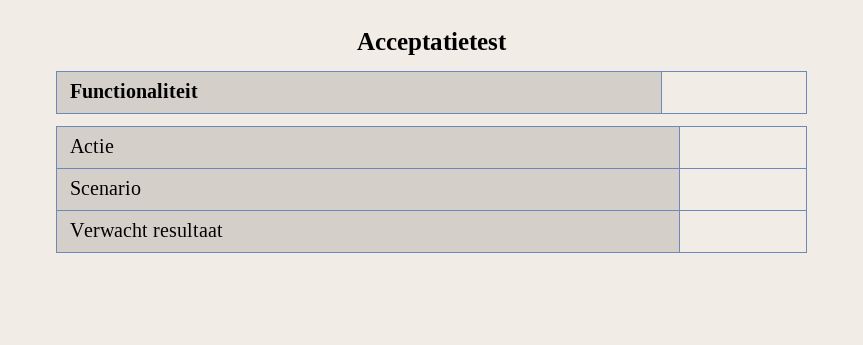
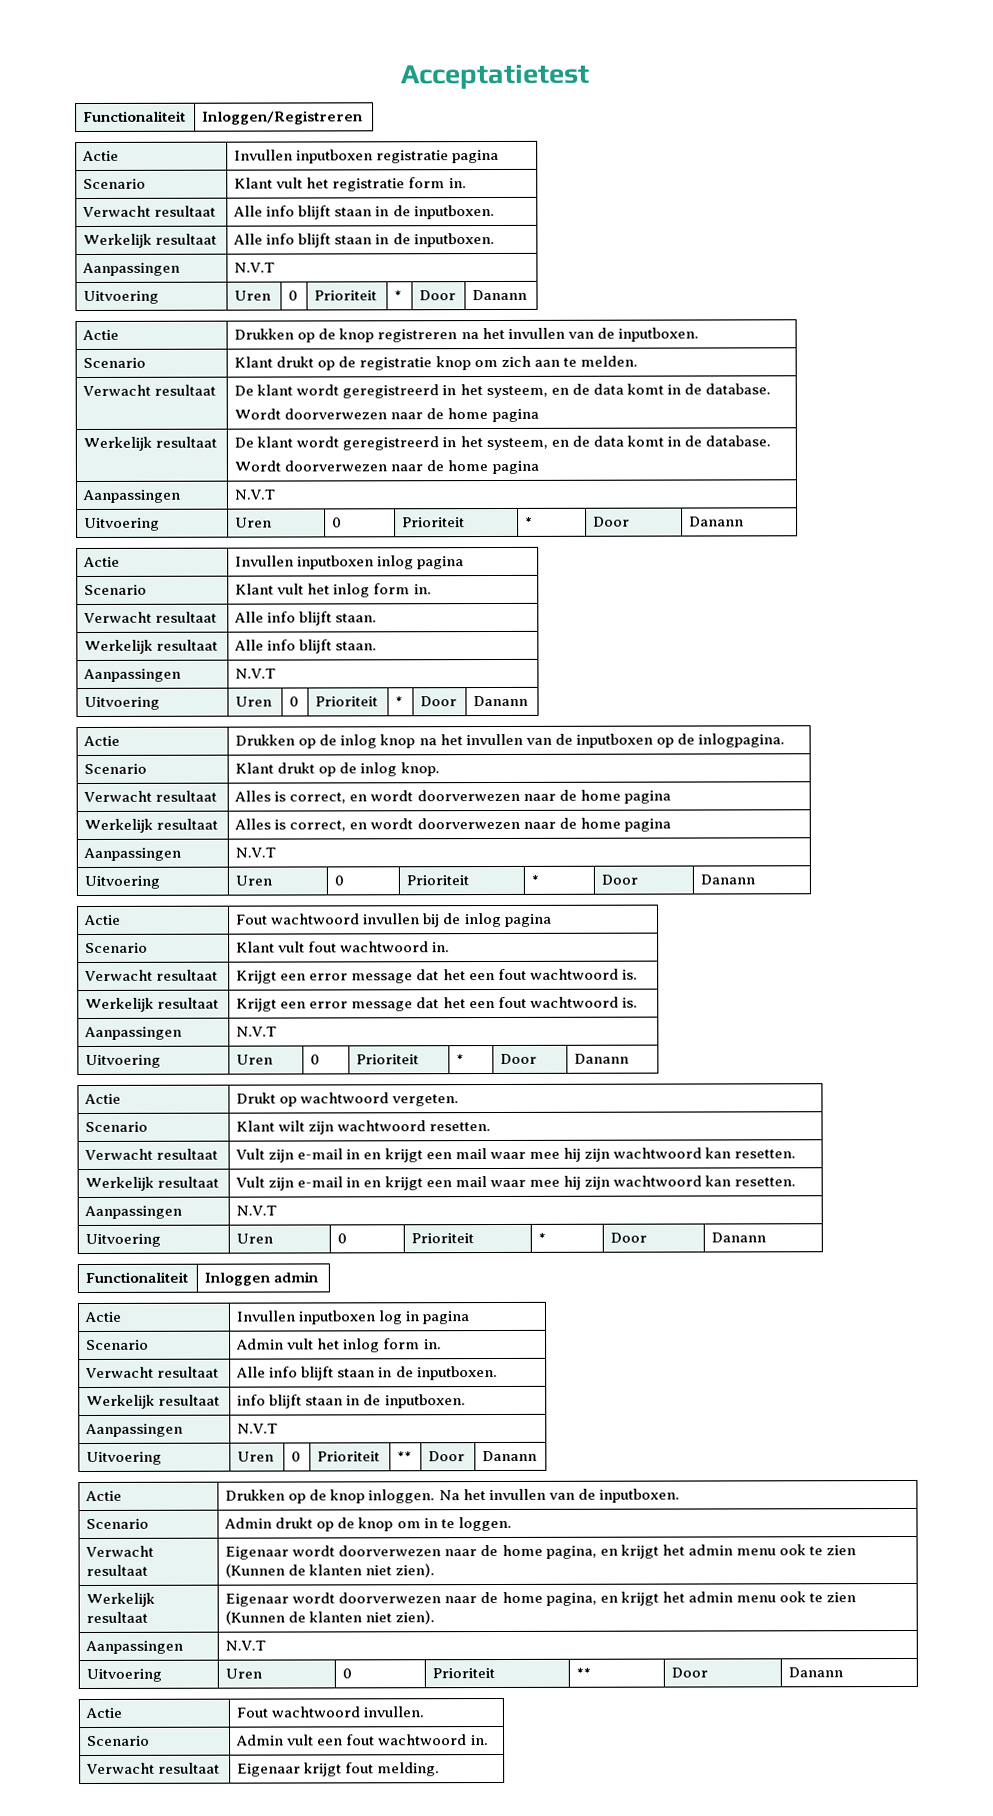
[69,139,114,153] [69,181,141,195] [69,223,224,237] // Actie | // Scenario | // Verwacht resultaat | -> [202,110,364,125] [82,150,120,162] [234,149,500,164] [83,178,147,190] [234,177,467,192] [82,205,217,218] [233,205,495,220] [83,233,218,249] [233,233,495,248] [82,262,181,277] [234,262,276,273] [83,290,160,305] [234,290,272,301] [288,290,299,301] [314,290,378,301] [394,290,403,301] [419,290,457,301] [472,289,528,301] [82,329,120,341] [234,327,699,343] [83,357,147,369] [234,355,638,371] [82,384,217,397] [234,383,771,399] [234,408,539,423] [83,436,218,452] [234,435,771,451] [234,460,539,475] [82,489,182,504] [234,489,277,500] [84,517,161,532] [235,517,273,528] [332,517,343,528] [402,517,466,528] [525,516,534,527] [593,516,631,527] [689,516,745,527] [83,556,121,568] [235,555,465,570] [84,584,148,596] [235,583,432,598] [83,611,218,624] [234,611,378,626] [84,639,219,655] [234,639,378,654] [83,668,182,683] [235,668,277,679] [84,696,161,711] [235,696,273,707] [289,696,300,707] [315,696,379,707] [395,696,404,707] [420,696,458,707] [473,695,529,707] [83,735,121,747] [235,733,785,749] [84,763,148,775] [235,762,440,777] [83,790,218,803] [234,789,671,804] [84,818,219,834] [234,817,671,832] [83,847,182,862] [235,847,277,858] [84,875,161,890] [235,875,273,886] [334,875,345,886] [406,875,470,886] [531,874,540,885] [601,874,639,885] [700,874,756,885] [84,914,122,926] [236,912,552,928] [85,942,149,954] [236,941,451,953] [84,969,219,982] [236,968,638,984] [85,997,220,1013] [236,996,638,1012] [84,1026,183,1041] [236,1026,278,1037] [85,1054,162,1069] [236,1054,274,1065] [310,1054,321,1065] [356,1054,420,1065] [456,1054,465,1065] [500,1053,538,1064] [574,1053,630,1064] [84,1093,122,1105] [236,1092,460,1107] [85,1121,149,1133] [236,1120,492,1135] [84,1148,219,1161] [235,1147,796,1163] [85,1176,220,1192] [235,1175,796,1191] [84,1205,183,1220] [236,1205,278,1216] [85,1233,162,1248] [236,1233,274,1244] [337,1233,348,1244] [411,1233,475,1244] [538,1232,547,1243] [610,1232,648,1243] [711,1232,767,1243] [85,1271,189,1284] [204,1271,319,1286] [84,1311,123,1323] [236,1310,471,1325] [86,1339,150,1351] [236,1338,442,1353] [85,1366,220,1379] [236,1365,498,1381] [86,1394,221,1410] [237,1394,466,1409] [85,1423,184,1438] [237,1423,279,1434] [86,1451,163,1466] [237,1451,275,1462] [291,1451,302,1462] [317,1451,381,1462] [397,1451,413,1462] [428,1451,466,1462] [482,1450,538,1462] [85,1490,123,1502] [225,1488,680,1504] [86,1518,150,1530] [224,1516,512,1532] [85,1545,155,1558] [86,1564,149,1577] [225,1544,856,1560] [225,1563,436,1578] [86,1592,156,1608] [86,1611,149,1624] [225,1591,856,1607] [225,1610,436,1625] [85,1640,184,1655] [225,1640,267,1651] [86,1668,163,1683] [225,1668,263,1679] [342,1668,353,1679] [432,1668,496,1679] [576,1667,592,1678] [671,1667,709,1678] [788,1667,844,1678] [85,1707,123,1719] [236,1706,425,1718] [87,1735,151,1747] [236,1734,489,1746] [86,1762,221,1775] [237,1762,441,1777] Inloggen/Registreren // Actie | Invullen inputboxen registratie pagina // Scenario | Klant vult het registratie form in. // Verwacht resultaat | Alle info blijft staan in de inputboxen. // Werkelijk resultaat | Alle info blijft staan in de inputboxen. // Aanpassingen | N.V.T // Uitvoering | Uren | 0 | Prioriteit | * | Door | Danann // Actie | Drukken op de knop registreren na het invullen van de inputboxen. // Scenario | Klant drukt op de registratie knop om zich aan te melden. // Verwacht resultaat | De klant wordt geregistreerd in het systeem, en de data komt in de database. // Wordt doorverwezen naar de home pagina // Werkelijk resultaat | De klant wordt geregistreerd in het systeem, en de data komt in de database. // Wordt doorverwezen naar de home pagina // Aanpassingen | N.V.T // Uitvoering | Uren | 0 | Prioriteit | * | Door | Danann // Actie | Invullen inputboxen inlog pagina // Scenario | Klant vult het inlog form in. // Verwacht resultaat | Alle info blijft staan. // Werkelijk resultaat | Alle info blijft staan. // Aanpassingen | N.V.T // Uitvoering | Uren | 0 | Prioriteit | * | Door | Danann // Actie | Drukken op de inlog knop na het invullen van de inputboxen op de inlogpagina. // Scenario | Klant drukt op de inlog knop. // Verwacht resultaat | Alles is correct, en wordt doorverwezen naar de home pagina // Werkelijk resultaat | Alles is correct, en wordt doorverwezen naar de home pagina // Aanpassingen | N.V.T // Uitvoering | Uren | 0 | Prioriteit | * | Door | Danann // Actie | Fout wachtwoord invullen bij de inlog pagina // Scenario | Klant vult fout wachtwoord in. // Verwacht resultaat | Krijgt een error message dat het een fout wachtwoord is. // Werkelijk resultaat | Krijgt een error message dat het een fout wachtwoord is. // Aanpassingen | N.V.T // Uitvoering | Uren | 0 | Prioriteit | * | Door | Danann // Actie | Drukt op wachtwoord vergeten. // Scenario | Klant wilt zijn wachtwoord resetten. // Verwacht resultaat | Vult zijn e-mail in en krijgt een mail waar mee hij zijn wachtwoord kan resetten. // Werkelijk resultaat | Vult zijn e-mail in en krijgt een mail waar mee hij zijn wachtwoord kan resetten. // Aanpassingen | N.V.T // Uitvoering | Uren | 0 | Prioriteit | * | Door | Danann // Functionaliteit | Inloggen admin // Actie | Invullen inputboxen log in pagina // Scenario | Admin vult het inlog form in. // Verwacht resultaat | Alle info blijft staan in de inputboxen. // Werkelijk resultaat | info blijft staan in de inputboxen. // Aanpassingen | N.V.T // Uitvoering | Uren | 0 | Prioriteit | ** | Door | Danann // Actie | Drukken op de knop inloggen. Na het invullen van de inputboxen. // Scenario | Admin drukt op de knop om in te loggen. // Verwacht resultaat | Eigenaar wordt doorverwezen naar de home pagina, en krijgt het admin menu ook te zien (Kunnen de klanten niet zien). // Werkelijk resultaat | Eigenaar wordt doorverwezen naar de home pagina, en krijgt het admin menu ook te zien (Kunnen de klanten niet zien). // Aanpassingen | N.V.T // Uitvoering | Uren | 0 | Prioriteit | ** | Door | Danann // Actie | Fout wachtwoord invullen. // Scenario | Admin vult een fout wachtwoord in. // Verwacht resultaat | Eigenaar krijgt fout melding.

